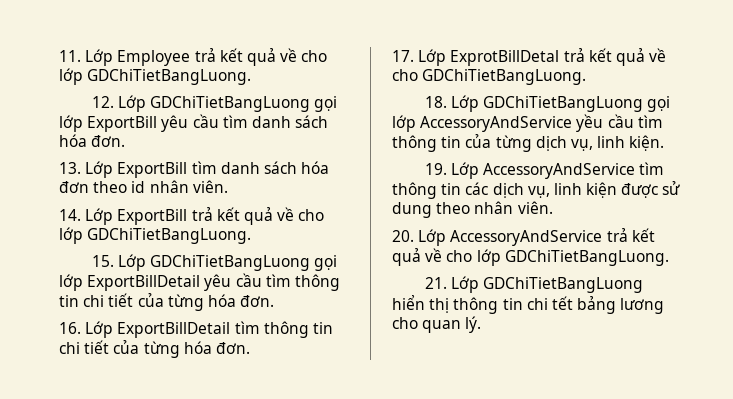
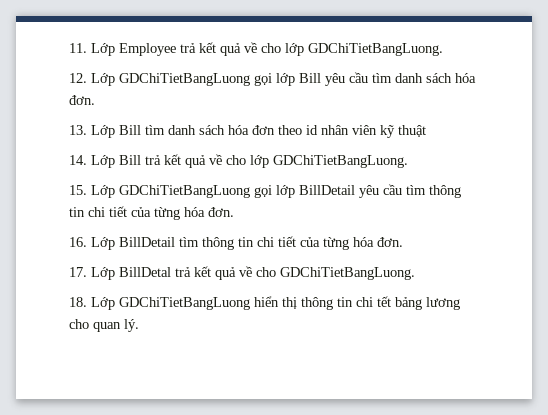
[87,116,158,132] ExportBill -> [299,73,321,83] Bill
[117,162,188,178] ExportBill -> [119,125,141,135] Bill
[192,180,228,193] viên. -> [352,125,426,138] viên kỹ thuật
[117,209,188,225] ExportBill -> [119,155,141,165] Bill
[87,275,201,291] ExportBillDetail -> [299,185,355,195] BillDetail
[117,322,231,338] ExportBillDetail -> [119,237,175,247] BillDetail
[450,50,560,66] ExprotBillDetal -> [119,267,171,277] BillDetal
[647,96,671,112] [392,114,663,132] [392,134,665,152] [424,162,665,179] [392,181,681,199] [392,201,553,218] [392,228,655,246] [392,248,669,266] [424,276,644,293] gọi lớp AccessoryAndService yều cầu tìm thông tin của từng dịch vụ, linh kiện. // 19. Lớp AccessoryAndService tìm thông tin các dịch vụ, linh kiện được sử dung theo nhân viên. // 20. Lớp AccessoryAndService trả kết quả về cho lớp GDChiTietBangLuong. // 21. Lớp GDChiTietBangLuong -> (250, 303) none

